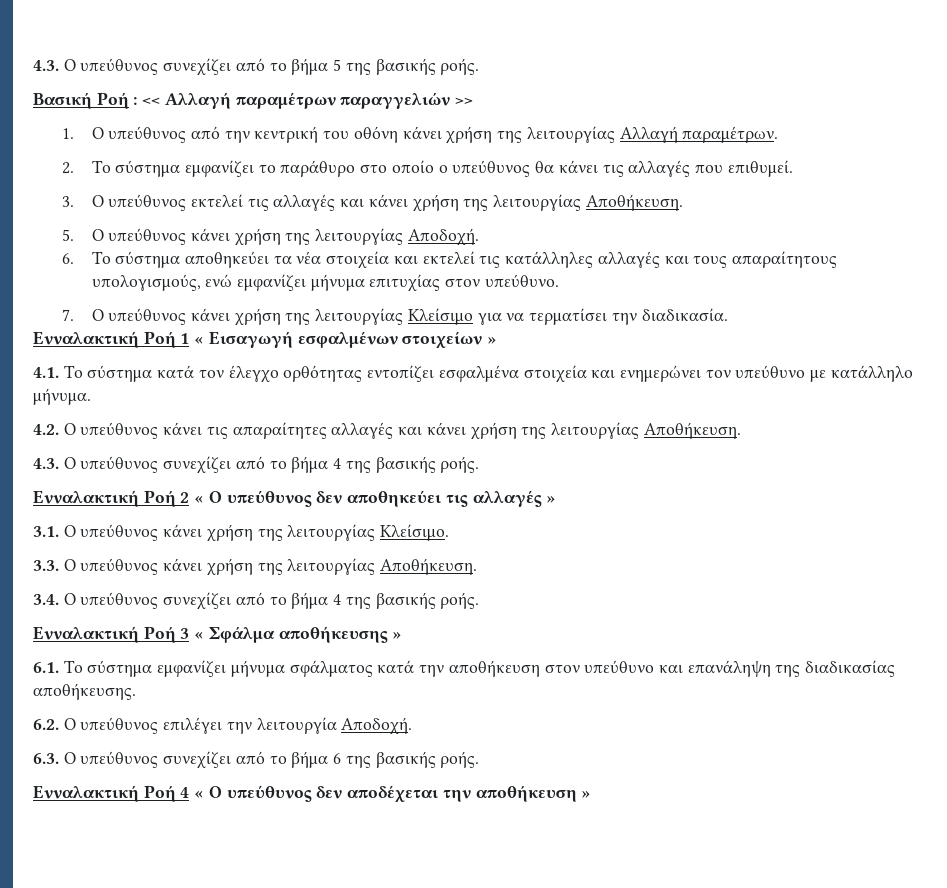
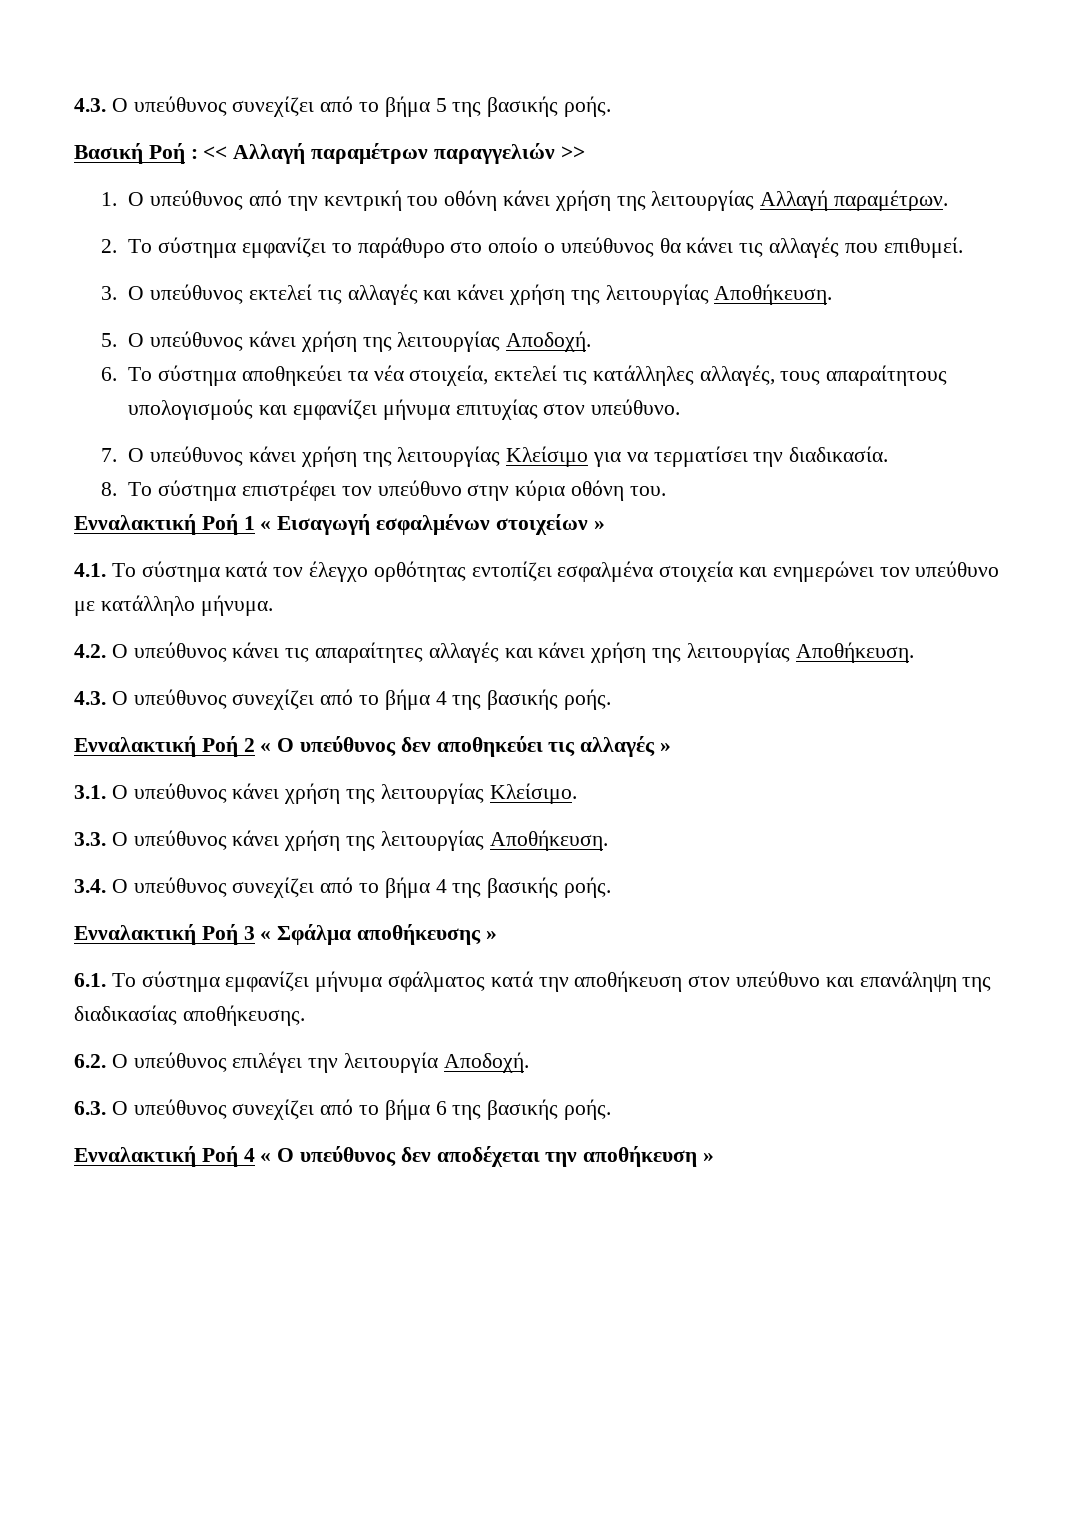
[326,251,418,269] στοιχεία και -> [409,365,489,386] στοιχεία,
[597,251,837,268] [91,274,233,291] αλλαγές και τους απαραίτητους υπολογισμούς, ενώ -> [699,365,948,386] [128,399,288,420] αλλαγές, τους απαραίτητους υπολογισμούς και
(728, 314) none -> [101,480,666,501] // 8. Το σύστημα επιστρέφει τον υπεύθυνο στην κύρια οθόνη του.

